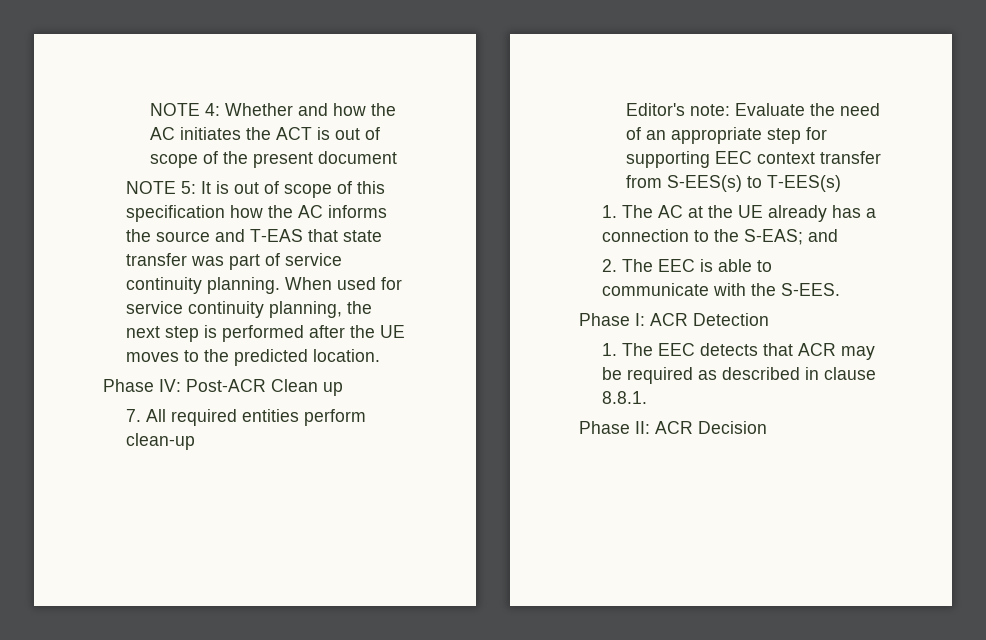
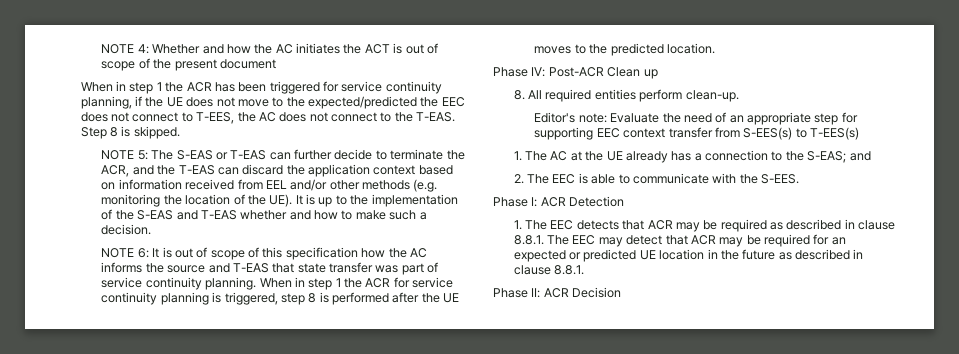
[126,181,197,194] NOTE 5: -> [80,81,442,94] [80,96,465,109] [80,112,456,124] [80,126,180,139] [101,149,465,160] [101,164,453,177] [101,179,438,192] [101,194,458,207] [101,209,427,220] [101,224,152,235] [101,248,149,258] When in step 1 the ACR has been triggered for service continuity planning, if the UE does not move to the expected/predicted the EEC does not connect to T-EES, the AC does not connect to the T-EAS. Step 8 is skipped. // NOTE 5: The S-EAS or T-EAS can further decide to terminate the ACR, and the T-EAS can discard the application context based on information received from EEL and/or other methods (e.g. monitoring the location of the UE). It is up to the implementation of the S-EAS and T-EAS whether and how to make such a decision. // NOTE 6:
[337,277,403,290] [126,301,373,318] [126,326,200,342] used for service continuity planning, the next step -> [294,277,454,290] [101,292,317,305] in step 1 the ACR for service continuity planning is triggered, step 8
[126,409,142,422] 7. -> [513,90,525,100] 8.
[126,433,196,450] clean-up -> [685,90,739,102] clean-up.
(648, 397) none -> [547,234,846,247] [513,249,864,262] [513,265,585,275] The EEC may detect that ACR may be required for an expected or predicted UE location in the future as described in clause 8.8.1.

